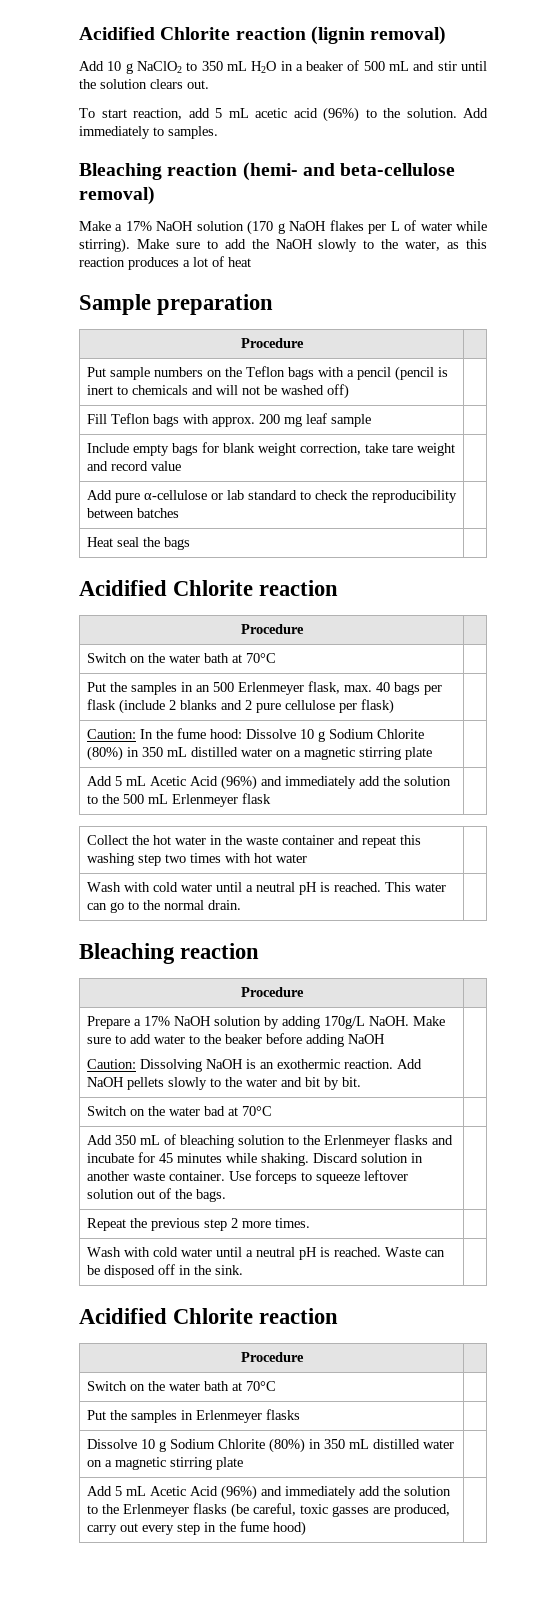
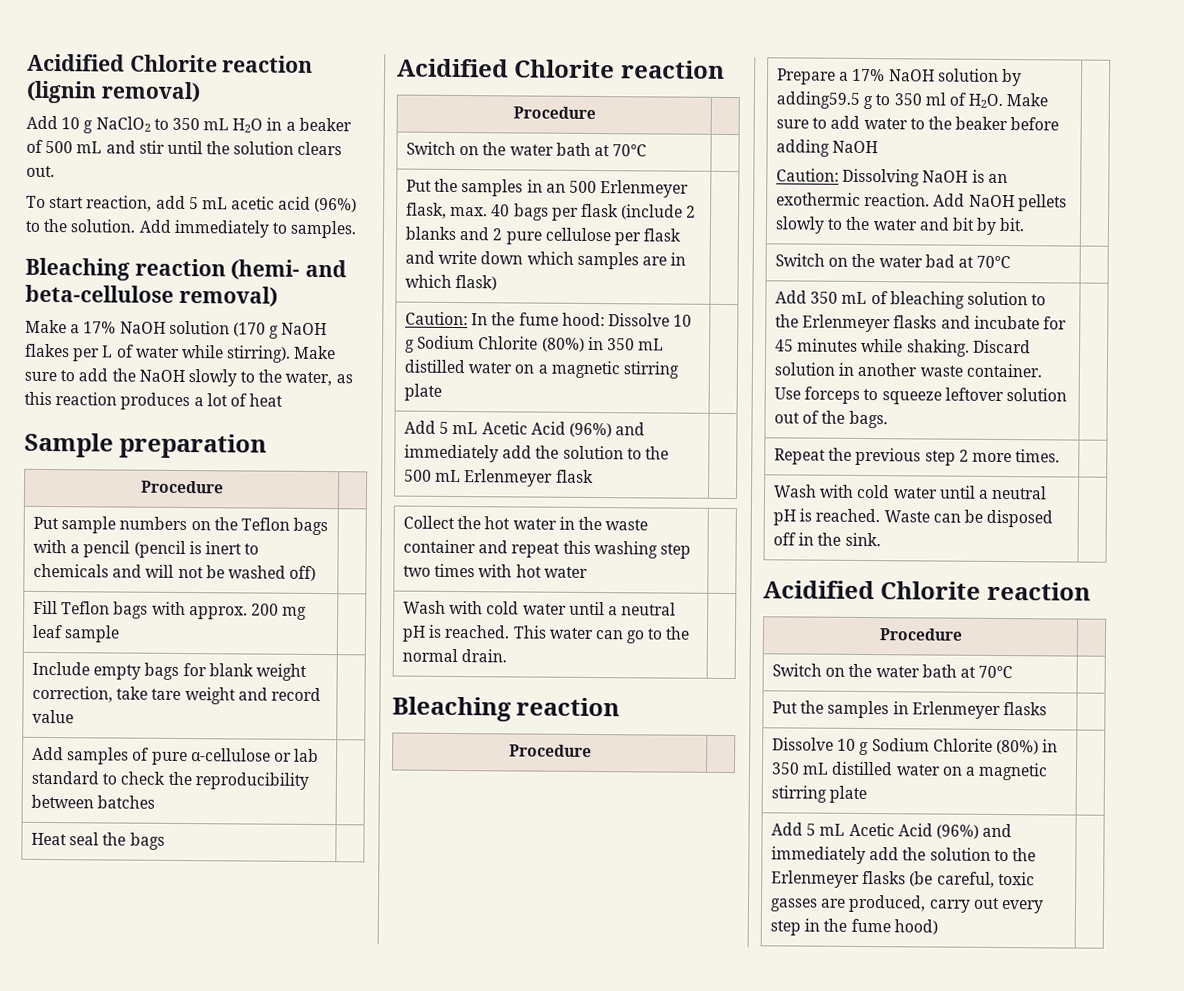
(112, 495) none -> [67,747,150,765] samples of
(357, 708) none -> [643,228,682,242] [404,250,687,270] [404,274,452,288] flask and write down which samples are in which
[281,1016,409,1029] adding 170g/L NaOH. -> [775,91,1004,110] adding59.5 g to 350 ml of H2O.

